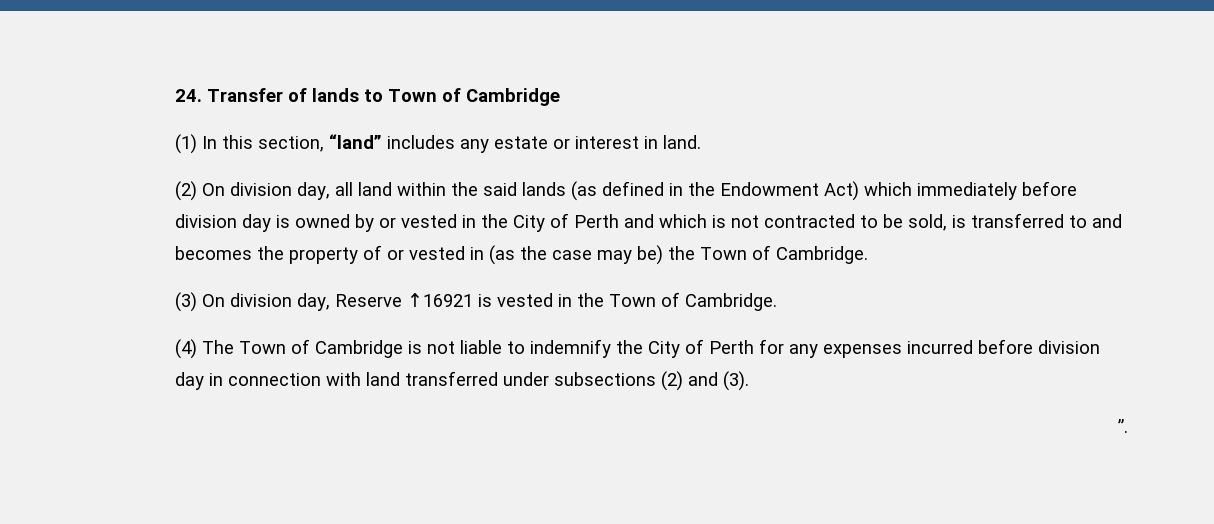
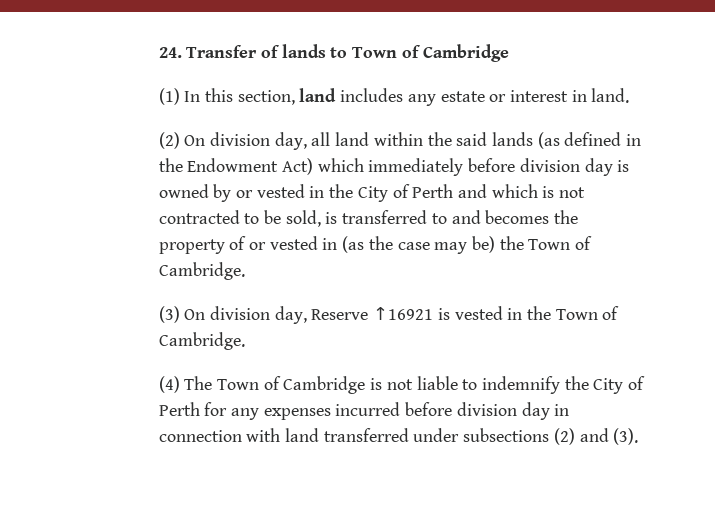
[329,134,383,149] “land” -> [299,88,337,102] land
[1118,419,1128,433] // ”. -> (639, 436) none

